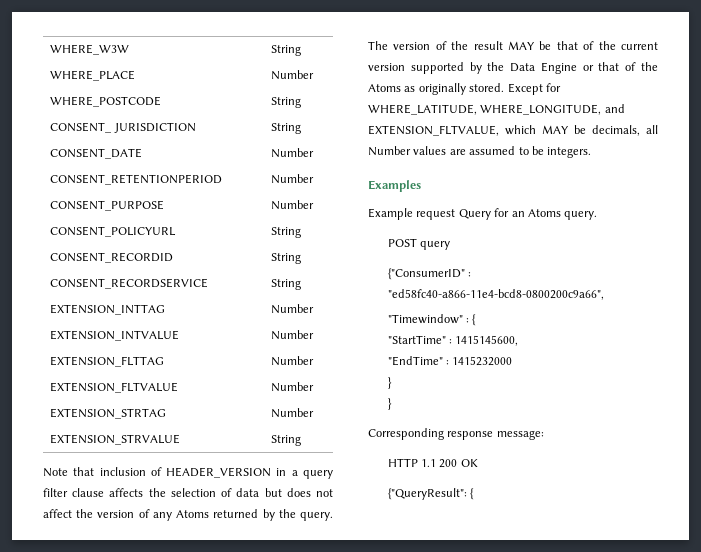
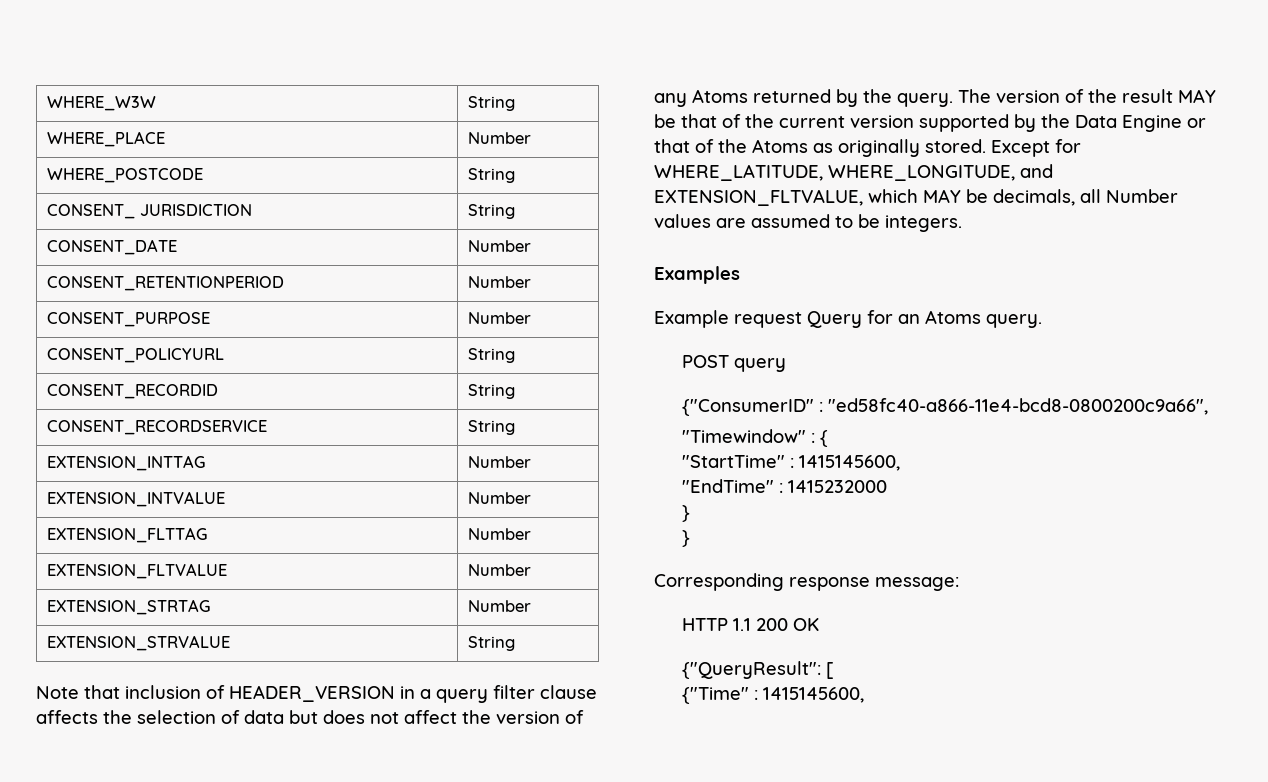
[470,488,475,500] { -> [825,662,833,679] [681,687,864,704] [ // {"Time" : 1415145600,

